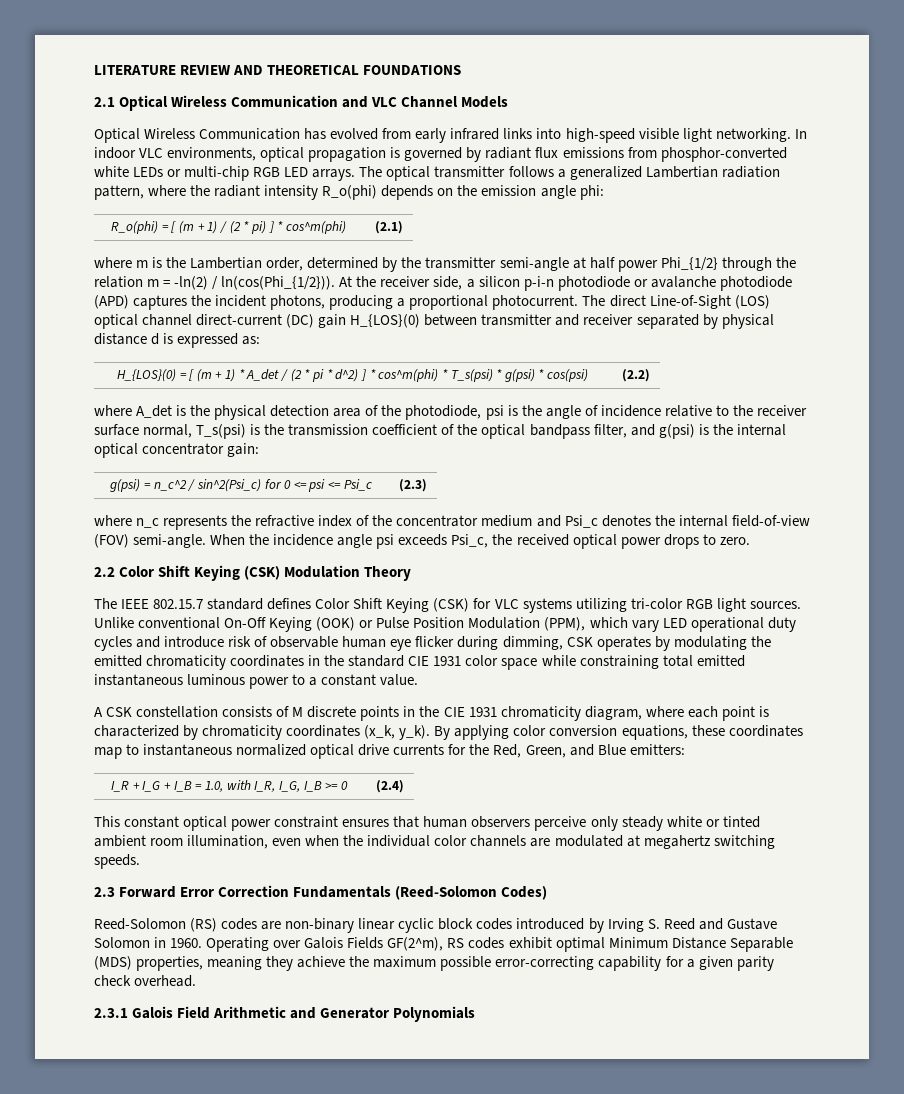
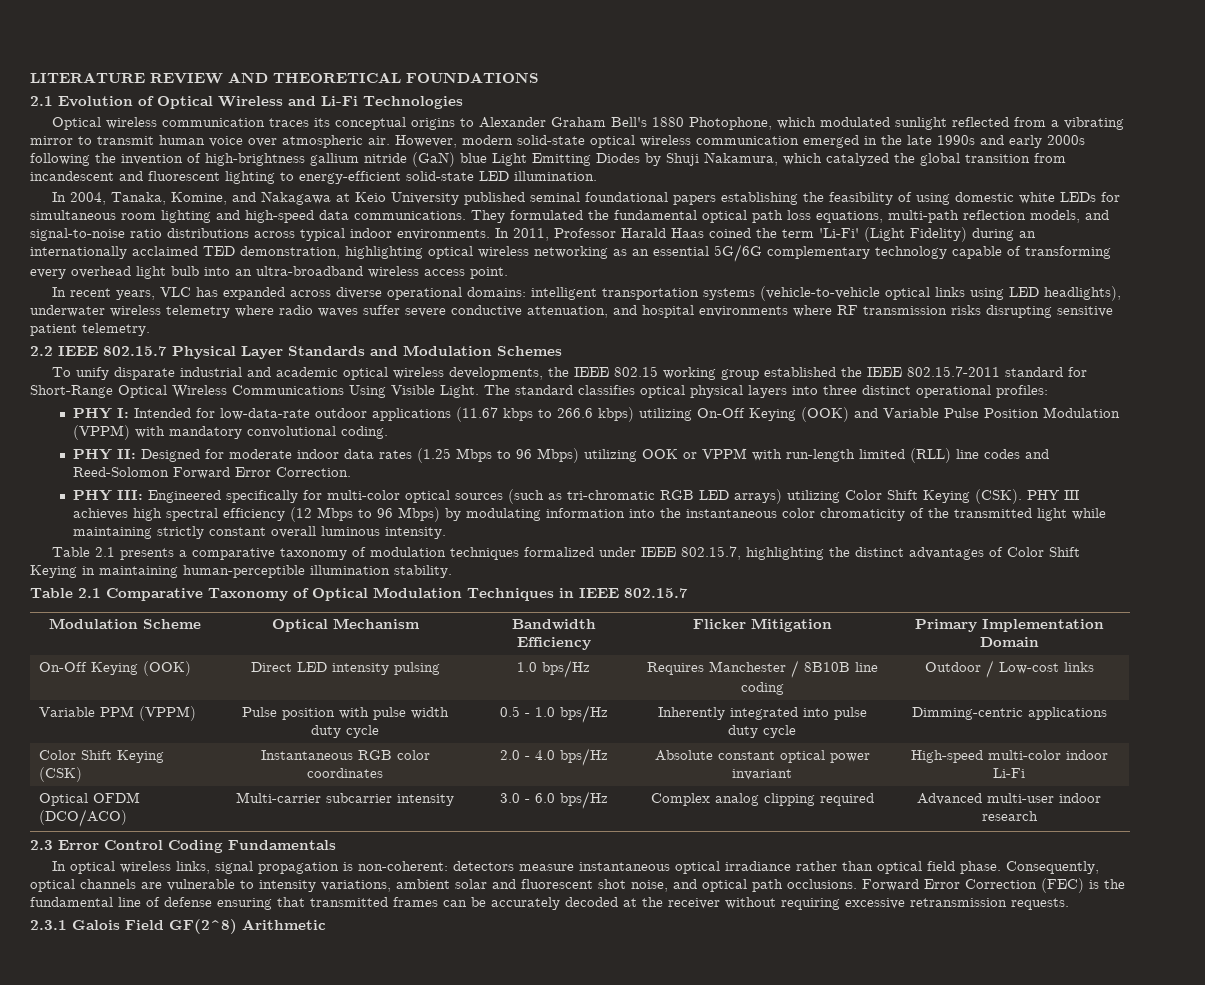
[119,95,509,111] [94,128,807,143] [94,147,787,162] [94,166,780,181] [94,185,604,200] [111,221,346,234] [374,221,403,234] [94,257,796,272] [94,276,792,291] [94,295,770,310] [94,314,774,329] [94,333,261,348] [116,369,589,382] [621,369,650,382] [94,405,807,420] [94,424,786,439] [94,443,260,458] [110,479,372,492] [398,479,427,492] [94,515,810,530] [94,534,750,549] [94,565,412,581] [94,598,801,613] [94,617,796,632] [94,636,771,651] [94,655,745,670] [94,674,419,689] [94,706,769,721] [94,725,803,740] [94,744,685,759] [111,780,348,792] [375,780,404,793] [94,816,760,831] [94,835,775,849] [94,854,140,869] [94,885,548,900] [94,918,777,933] [94,937,793,952] [94,956,774,971] [94,975,197,987] Optical Wireless Communication and VLC Channel Models // Optical Wireless Communication has evolved from early infrared links into high-speed visible light networking. In indoor VLC environments, optical propagation is governed by radiant flux emissions from phosphor-converted white LEDs or multi-chip RGB LED arrays. The optical transmitter follows a generalized Lambertian radiation pattern, where the radiant intensity R_o(phi) depends on the emission angle phi: // R_o(phi) = [ (m + 1) / (2 * pi) ] * cos^m(phi) | (2.1) // where m is the Lambertian order, determined by the transmitter semi-angle at half power Phi_{1/2} through the relation m = -ln(2) / ln(cos(Phi_{1/2})). At the receiver side, a silicon p-i-n photodiode or avalanche photodiode (APD) captures the incident photons, producing a proportional photocurrent. The direct Line-of-Sight (LOS) optical channel direct-current (DC) gain H_{LOS}(0) between transmitter and receiver separated by physical distance d is expressed as: // H_{LOS}(0) = [ (m + 1) * A_det / (2 * pi * d^2) ] * cos^m(phi) * T_s(psi) * g(psi) * cos(psi) | (2.2) // where A_det is the physical detection area of the photodiode, psi is the angle of incidence relative to the receiver surface normal, T_s(psi) is the transmission coefficient of the optical bandpass filter, and g(psi) is the internal optical concentrator gain: // g(psi) = n_c^2 / sin^2(Psi_c) for 0 <= psi <= Psi_c | (2.3) // where n_c represents the refractive index of the concentrator medium and Psi_c denotes the internal field-of-view (FOV) semi-angle. When the incidence angle psi exceeds Psi_c, the received optical power drops to zero. // 2.2 Color Shift Keying (CSK) Modulation Theory // The IEEE 802.15.7 standard defines Color Shift Keying (CSK) for VLC systems utilizing tri-color RGB light sources. Unlike conventional On-Off Keying (OOK) or Pulse Position Modulation (PPM), which vary LED operational duty cycles and introduce risk of observable human eye flicker during dimming, CSK operates by modulating the emitted chromaticity coordinates in the standard CIE 1931 color space while constraining total emitted instantaneous luminous power to a constant value. // A CSK constellation consists of M discrete points in the CIE 1931 chromaticity diagram, where each point is characterized by chromaticity coordinates (x_k, y_k). By applying color conversion equations, these coordinates map to instantaneous normalized optical drive currents for the Red, Green, and Blue emitters: // I_R + I_G + I_B = 1.0, with I_R, I_G, I_B >= 0 | (2.4) // This constant optical power constraint ensures that human observers perceive only steady white or tinted ambient room illumination, even when the individual color channels are modulated at megahertz switching speeds. // 2.3 Forward Error Correction Fundamentals (Reed-Solomon Codes) // Reed-Solomon (RS) codes are non-binary linear cyclic block codes introduced by Irving S. Reed and Gustave Solomon in 1960. Operating over Galois Fields GF(2^m), RS codes exhibit optimal Minimum Distance Separable (MDS) properties, meaning they achieve the maximum possible error-correcting capability for a given parity check overhead. -> [58,96,463,109] [51,117,1124,130] [30,135,1085,148] [30,152,1066,167] [30,171,597,184] [51,191,1120,205] [30,210,1109,223] [30,227,1036,242] [30,244,1111,262] [30,266,508,279] [51,286,1121,301] [30,305,1113,318] [30,323,150,336] [30,345,562,359] [51,366,1087,380] [30,385,1048,398] [73,407,1121,422] [73,425,389,440] [73,448,1050,463] [73,467,352,479] [73,489,1080,504] [73,507,1107,522] [73,526,447,539] [51,546,1080,560] [30,565,452,578] [30,587,688,601] [48,618,201,629] [271,618,420,632] [511,619,596,630] [516,637,591,650] [692,618,832,632] [914,619,1104,632] [979,637,1039,647] [39,661,192,676] [250,662,440,675] [517,660,590,678] [646,660,878,678] [740,682,784,695] [924,660,1094,678] [39,706,197,721] [242,707,449,720] [311,725,379,738] [499,705,608,723] [657,707,867,720] [728,725,796,738] [911,707,1107,720] [39,750,165,763] [39,767,83,782] [260,750,430,760] [307,768,383,778] [499,748,608,766] [654,750,870,763] [732,769,792,780] [910,750,1108,763] [993,768,1025,778] [39,792,141,806] [39,809,128,827] [236,792,454,806] [499,791,608,809] [650,793,874,806] [917,793,1101,805] [981,811,1038,821] [30,840,336,853] [51,861,1099,874] [30,878,1125,893] [30,897,1069,910] Evolution of Optical Wireless and Li-Fi Technologies // Optical wireless communication traces its conceptual origins to Alexander Graham Bell's 1880 Photophone, which modulated sunlight reflected from a vibrating mirror to transmit human voice over atmospheric air. However, modern solid-state optical wireless communication emerged in the late 1990s and early 2000s following the invention of high-brightness gallium nitride (GaN) blue Light Emitting Diodes by Shuji Nakamura, which catalyzed the global transition from incandescent and fluorescent lighting to energy-efficient solid-state LED illumination. // In 2004, Tanaka, Komine, and Nakagawa at Keio University published seminal foundational papers establishing the feasibility of using domestic white LEDs for simultaneous room lighting and high-speed data communications. They formulated the fundamental optical path loss equations, multi-path reflection models, and signal-to-noise ratio distributions across typical indoor environments. In 2011, Professor Harald Haas coined the term 'Li-Fi' (Light Fidelity) during an internationally acclaimed TED demonstration, highlighting optical wireless networking as an essential 5G/6G complementary technology capable of transforming every overhead light bulb into an ultra-broadband wireless access point. // In recent years, VLC has expanded across diverse operational domains: intelligent transportation systems (vehicle-to-vehicle optical links using LED headlights), underwater wireless telemetry where radio waves suffer severe conductive attenuation, and hospital environments where RF transmission risks disrupting sensitive patient telemetry. // 2.2 IEEE 802.15.7 Physical Layer Standards and Modulation Schemes // To unify disparate industrial and academic optical wireless developments, the IEEE 802.15 working group established the IEEE 802.15.7-2011 standard for Short-Range Optical Wireless Communications Using Visible Light. The standard classifies optical physical layers into three distinct operational profiles: // PHY I: Intended for low-data-rate outdoor applications (11.67 kbps to 266.6 kbps) utilizing On-Off Keying (OOK) and Variable Pulse Position Modulation (VPPM) with mandatory convolutional coding. // PHY II: Designed for moderate indoor data rates (1.25 Mbps to 96 Mbps) utilizing OOK or VPPM with run-length limited (RLL) line codes and Reed-Solomon Forward Error Correction. // PHY III: Engineered specifically for multi-color optical sources (such as tri-chromatic RGB LED arrays) utilizing Color Shift Keying (CSK). PHY III achieves high spectral efficiency (12 Mbps to 96 Mbps) by modulating information into the instantaneous color chromaticity of the transmitted light while maintaining strictly constant overall luminous intensity. // Table 2.1 presents a comparative taxonomy of modulation techniques formalized under IEEE 802.15.7, highlighting the distinct advantages of Color Shift Keying in maintaining human-perceptible illumination stability. // Table 2.1 Comparative Taxonomy of Optical Modulation Techniques in IEEE 802.15.7 // Modulation Scheme | Optical Mechanism | Bandwidth Efficiency | Flicker Mitigation | Primary Implementation Domain // On-Off Keying (OOK) | Direct LED intensity pulsing | 1.0 bps/Hz | Requires Manchester / 8B10B line coding | Outdoor / Low-cost links // Variable PPM (VPPM) | Pulse position with pulse width duty cycle | 0.5 - 1.0 bps/Hz | Inherently integrated into pulse duty cycle | Dimming-centric applications // Color Shift Keying (CSK) | Instantaneous RGB color coordinates | 2.0 - 4.0 bps/Hz | Absolute constant optical power invariant | High-speed multi-color indoor Li-Fi // Optical OFDM (DCO/ACO) | Multi-carrier subcarrier intensity | 3.0 - 6.0 bps/Hz | Complex analog clipping required | Advanced multi-user indoor research // 2.3 Error Control Coding Fundamentals // In optical wireless links, signal propagation is non-coherent: detectors measure instantaneous optical irradiance rather than optical field phase. Consequently, optical channels are vulnerable to intensity variations, ambient solar and fluorescent shot noise, and optical path occlusions. Forward Error Correction (FEC) is the fundamental line of defense ensuring that transmitted frames can be accurately decoded at the receiver without requiring excessive retransmission requests.
[213,1006,476,1022] Arithmetic and Generator Polynomials -> [169,919,326,934] GF(2^8) Arithmetic

